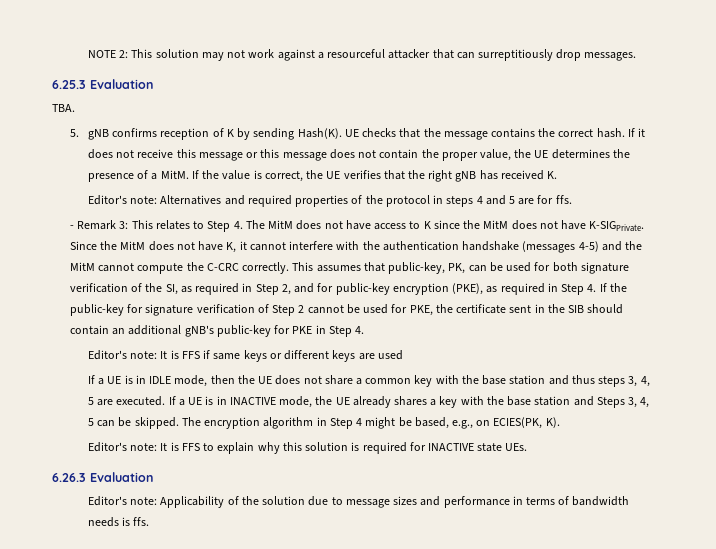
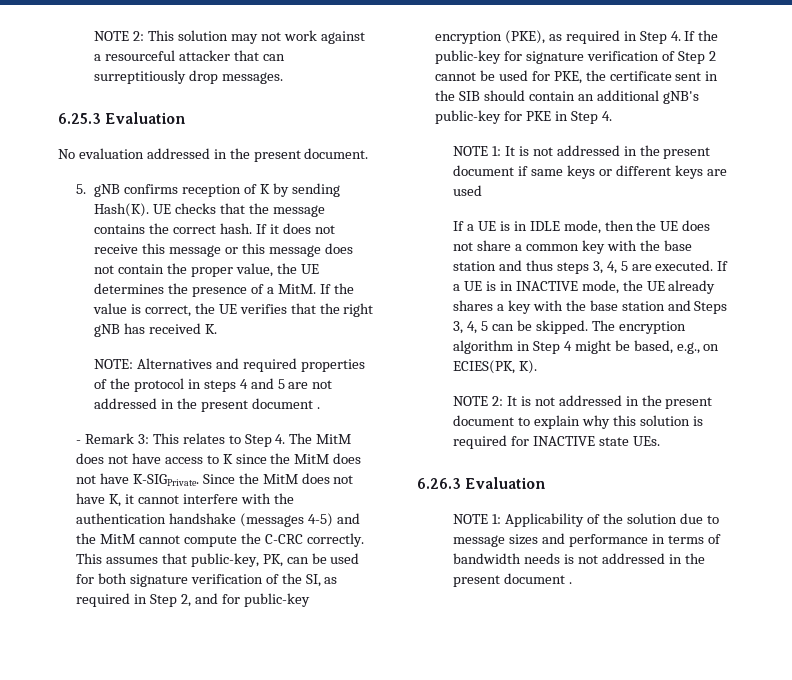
[52,104,75,112] TBA. -> [58,148,369,162] No evaluation addressed in the present document.
[87,195,158,205] Editor's note: -> [94,359,134,369] NOTE:
[537,195,572,204] for ffs. -> [312,380,333,389] [94,398,320,412] not addressed in the present document .
[87,350,200,360] Editor's note: It is FFS -> [453,145,711,159] [453,165,515,176] NOTE 1: It is not addressed in the present document
[87,442,200,452] Editor's note: It is FFS -> [453,395,713,409] [453,415,515,426] NOTE 2: It is not addressed in the present document
[87,496,158,506] Editor's note: -> [453,514,502,524] NOTE 1:
[133,517,150,526] ffs. -> [577,553,705,564] [453,573,572,587] not addressed in the present document .

